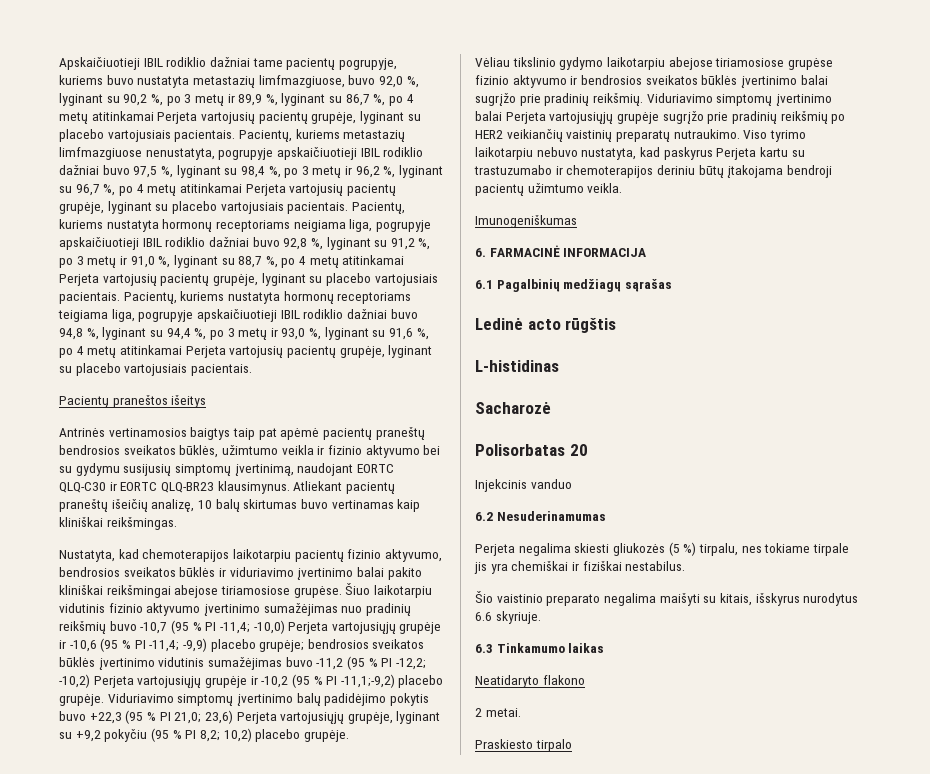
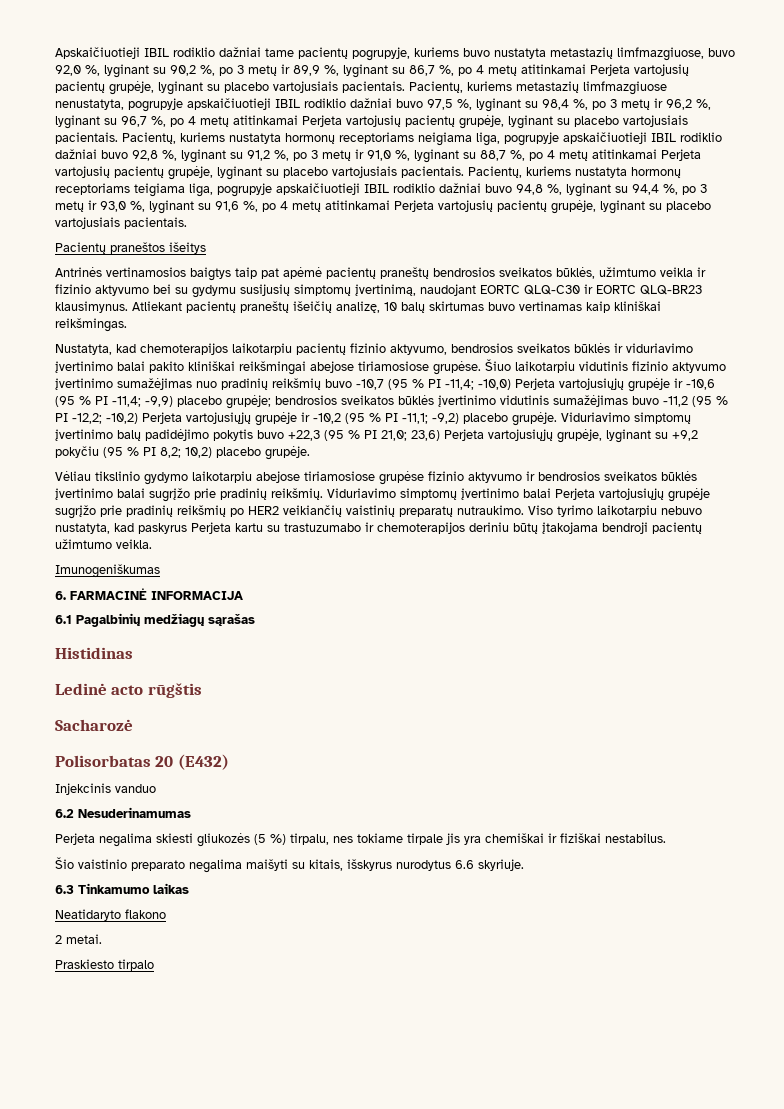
[340,674,395,688] -11,1;-9,2) -> [402,413,459,424] -11,1; -9,2)
(672, 285) none -> [55,647,133,659] // Histidinas
[475,360,559,372] // L-histidinas -> (202, 690) none
(588, 450) none -> [177,754,229,770] (E432)

